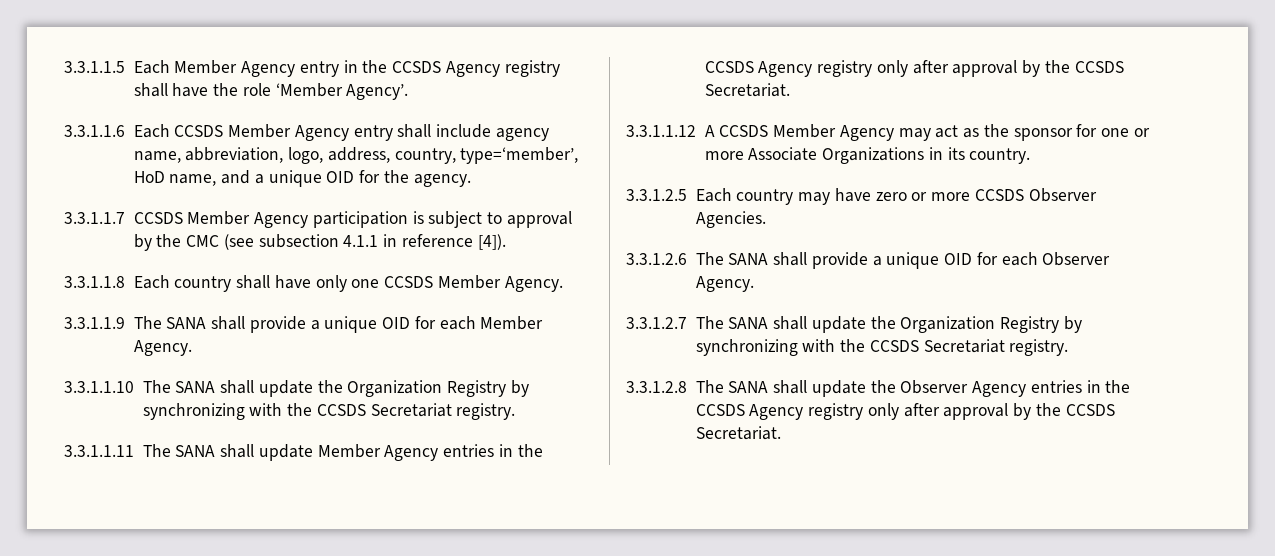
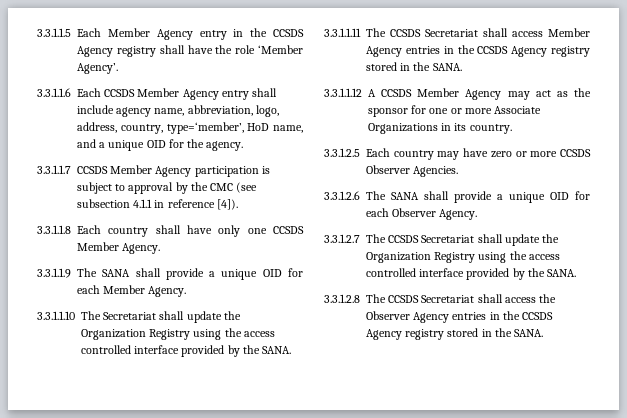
[175,380,529,397] [142,403,516,420] [64,444,313,461] SANA shall update the Organization Registry by synchronizing with the CCSDS Secretariat registry. // 3.3.1.1.11 The SANA shall update -> [103,311,241,323] [81,328,275,340] [81,345,292,357] [324,28,543,37] Secretariat shall update the Organization Registry using the access controlled interface provided by the SANA. // 3.3.1.1.11 The CCSDS Secretariat shall access
[876,60,1124,77] [704,83,790,97] only after approval by the CCSDS Secretariat. -> [366,62,462,71] stored in the SANA.
[728,316,1082,333] [695,339,1069,356] [626,380,866,397] SANA shall update the Organization Registry by synchronizing with the CCSDS Secretariat registry. // 3.3.1.2.8 The SANA shall update -> [388,234,560,246] [366,251,560,263] [366,268,577,280] [324,294,536,303] CCSDS Secretariat shall update the Organization Registry using the access controlled interface provided by the SANA. // 3.3.1.2.8 The CCSDS Secretariat shall access
[867,403,1115,420] [695,426,781,440] only after approval by the CCSDS Secretariat. -> [447,328,544,337] stored in the SANA.

